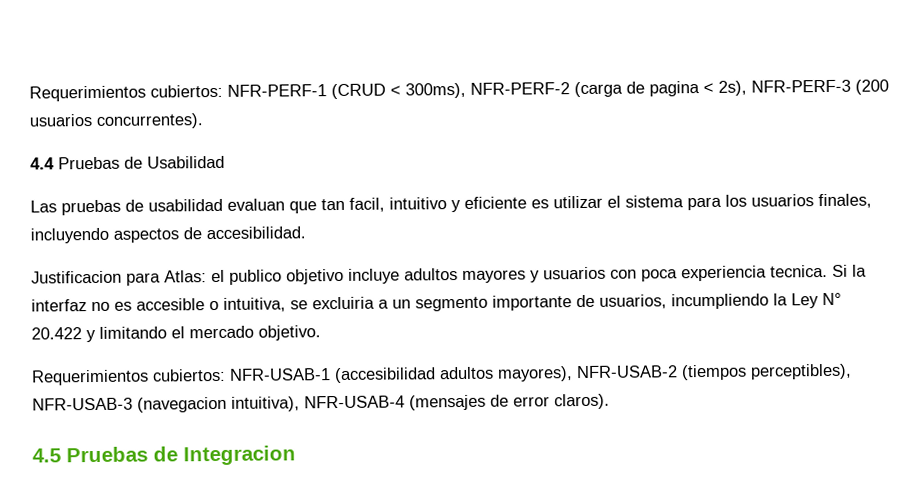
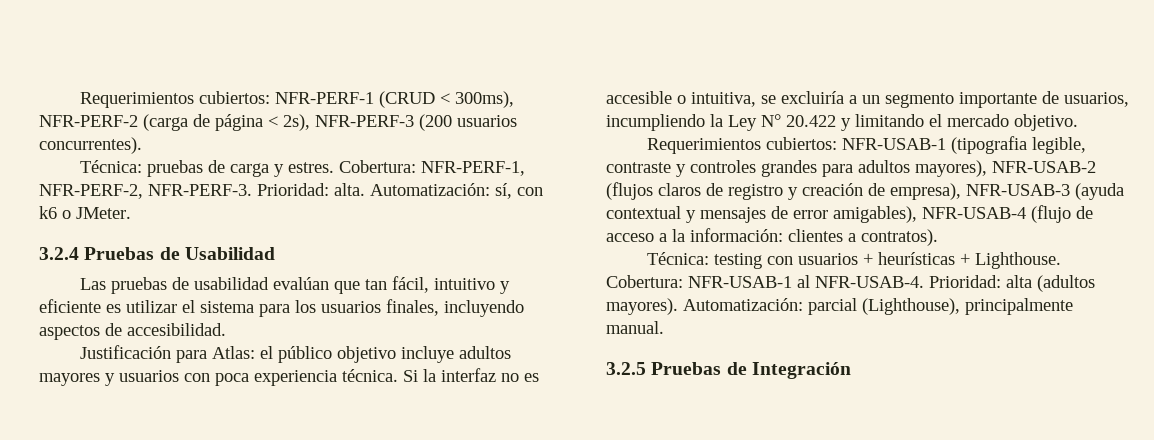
[649,81,700,97] pagina -> [215,114,263,131] página
[30,157,55,170] 4.4 -> [80,160,526,177] [39,183,543,199] [39,206,131,219] [39,247,79,260] Técnica: pruebas de carga y estres. Cobertura: NFR-PERF-1, NFR-PERF-2, NFR-PERF-3. Prioridad: alta. Automatización: sí, con k6 o JMeter. // 3.2.4
[227,198,285,211] evaluan -> [273,277,330,290] evalúan
[349,197,385,212] facil, -> [392,276,430,293] fácil,
[31,270,122,284] Justificacion -> [80,345,172,359] Justificación
[229,269,282,285] publico -> [278,346,333,363] público
[770,264,828,278] tecnica. -> [342,369,398,382] técnica.
[312,296,375,310] excluiria -> [781,91,844,104] excluiría
[334,363,852,384] [32,393,610,413] [32,445,296,466] (accesibilidad adultos mayores), NFR-USAB-2 (tiempos perceptibles), NFR-USAB-3 (navegacion intuitiva), NFR-USAB-4 (mensajes de error claros). // 4.5 Pruebas de Integracion -> [951,136,1087,154] [606,160,1096,177] [606,182,1124,200] [606,205,1093,223] [606,228,938,246] [647,252,1062,269] [606,275,1095,292] [606,298,1073,315] [606,321,664,334] [606,362,851,379] (tipografia legible, contraste y controles grandes para adultos mayores), NFR-USAB-2 (flujos claros de registro y creación de empresa), NFR-USAB-3 (ayuda contextual y mensajes de error amigables), NFR-USAB-4 (flujo de acceso a la información: clientes a contratos). // Técnica: testing con usuarios + heurísticas + Lighthouse. Cobertura: NFR-USAB-1 al NFR-USAB-4. Prioridad: alta (adultos mayores). Automatización: parcial (Lighthouse), principalmente manual. // 3.2.5 Pruebas de Integración

